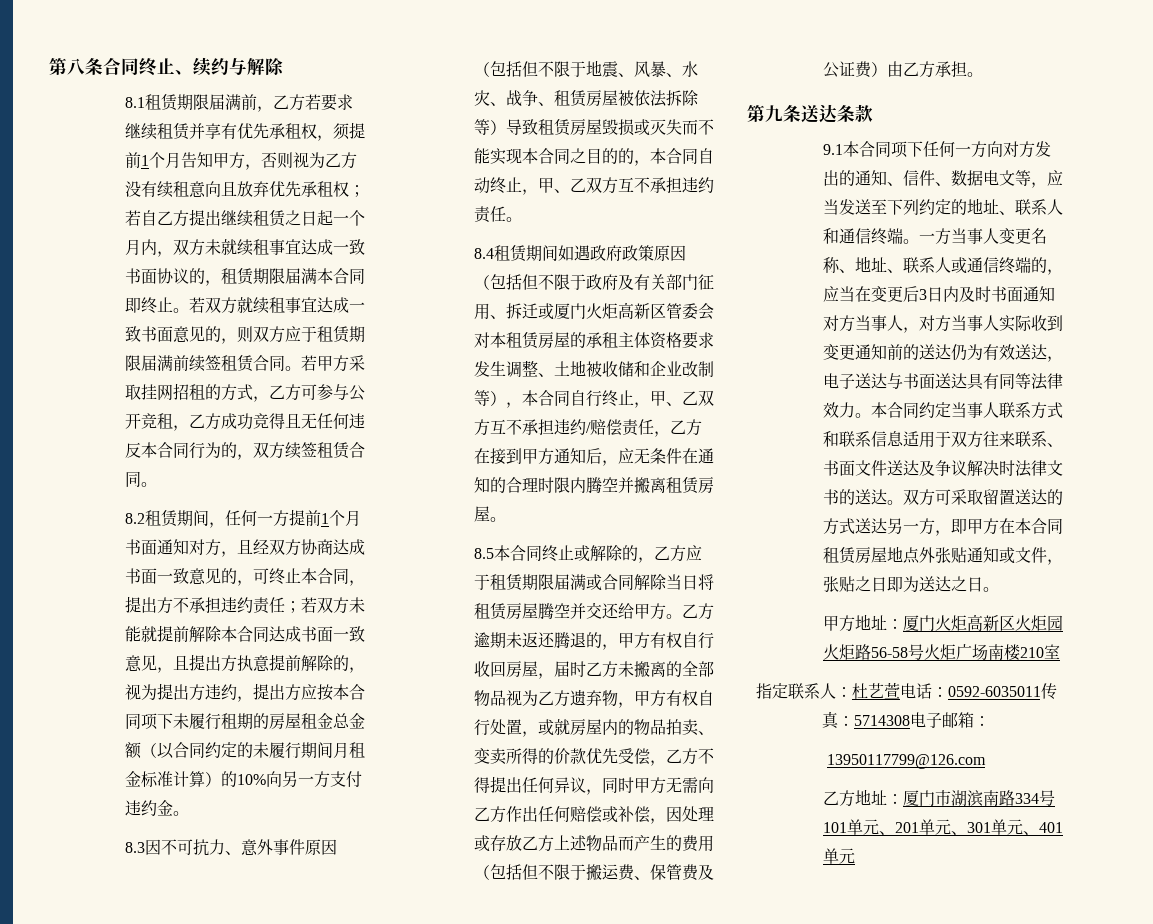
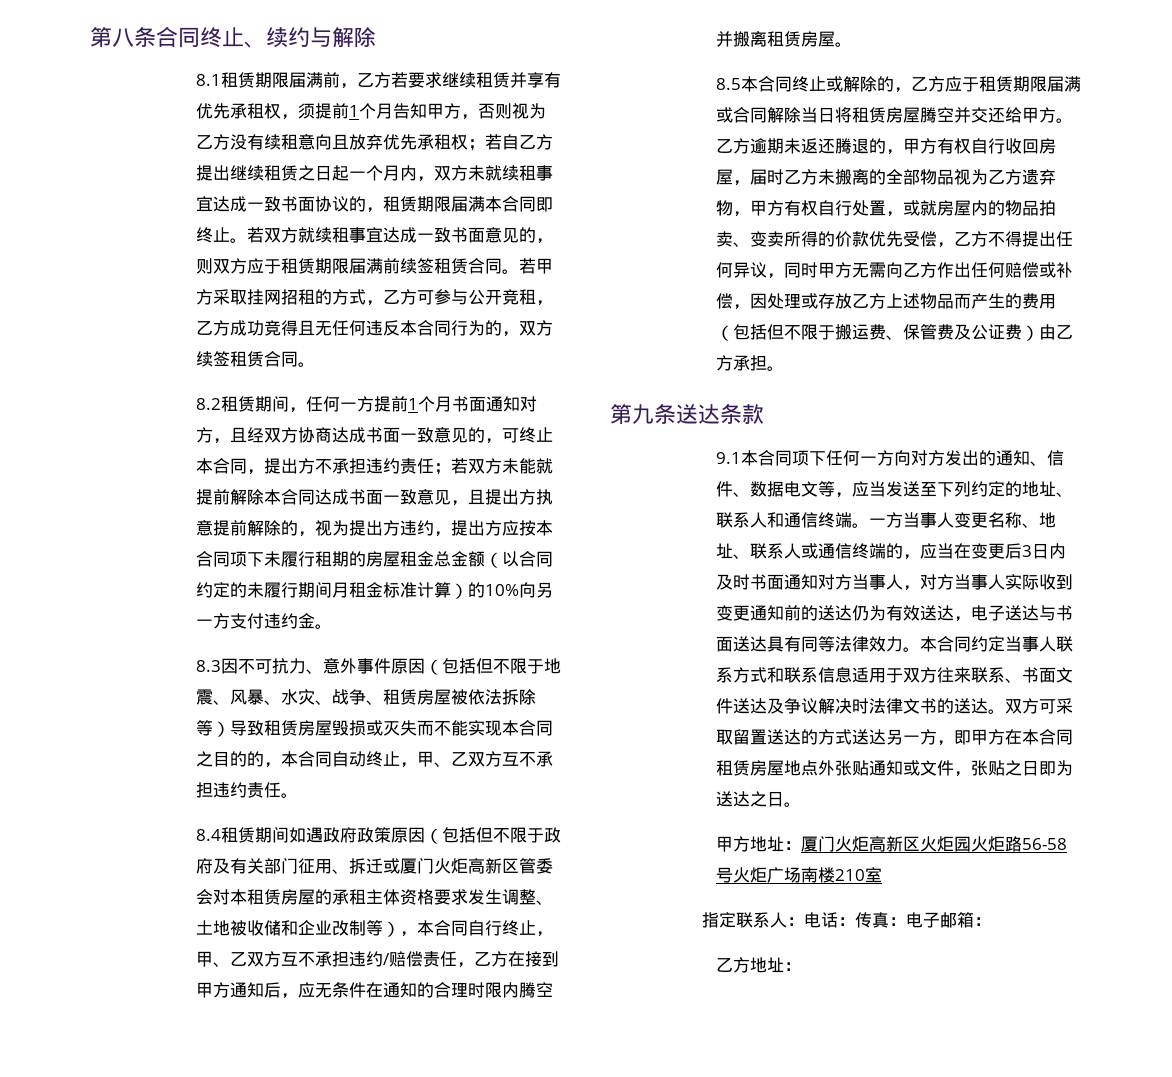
[851,682,1057,700] [822,711,910,729] 杜艺萱电话：0592-6035011传真：5714308 -> [803,912,906,928] 电话：传真：
[827,754,986,769] // 13950117799@126.com -> (991, 921) none
[903,790,1056,807] [823,819,1064,835] [823,848,856,864] 厦门市湖滨南路334号101单元、201单元、301单元、401单元 -> (801, 966) none

